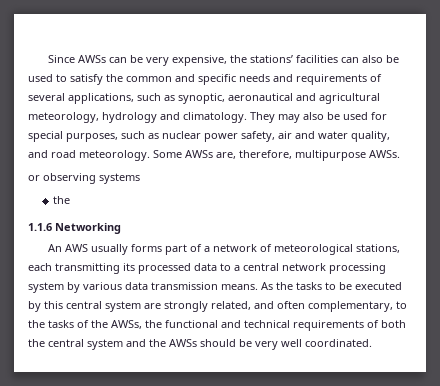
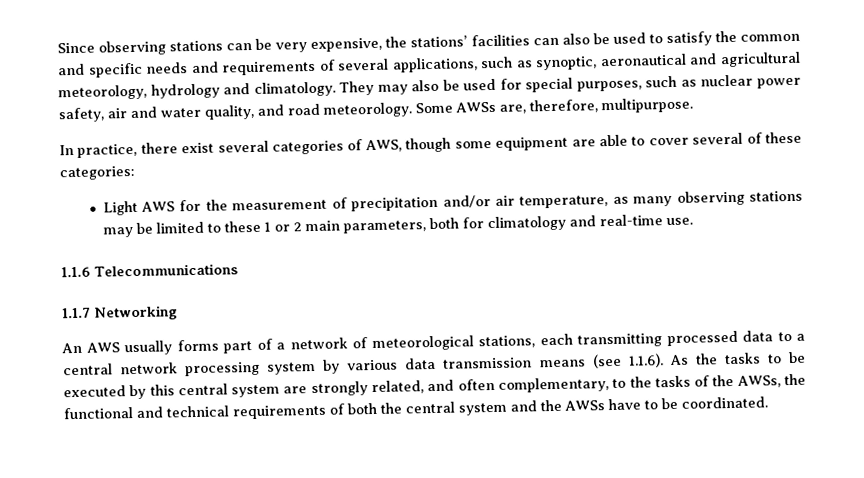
[77,55,106,63] AWSs -> [98,40,224,56] observing stations
[295,150,400,161] [28,173,140,184] [53,196,71,204] multipurpose AWSs. // or observing systems // the -> [601,97,693,114] [59,131,802,158] [59,165,135,181] [102,190,803,216] [102,214,693,238] multipurpose. // In practice, there exist several categories of AWS, though some equipment are able to cover several of these categories: // Light AWS for the measurement of precipitation and/or air temperature, as many observing stations may be limited to these 1 or 2 main parameters, both for climatology and real-time use.
(52, 227) none -> [94,263,238,277] [62,307,91,319] Telecommunications // 1.1.7
[123,263,135,271] its -> (662, 340) none
[221,284,258,290] means. -> [539,353,664,369] means (see 1.1.6).
[200,339,302,350] should be very well -> [608,397,678,411] have to be

